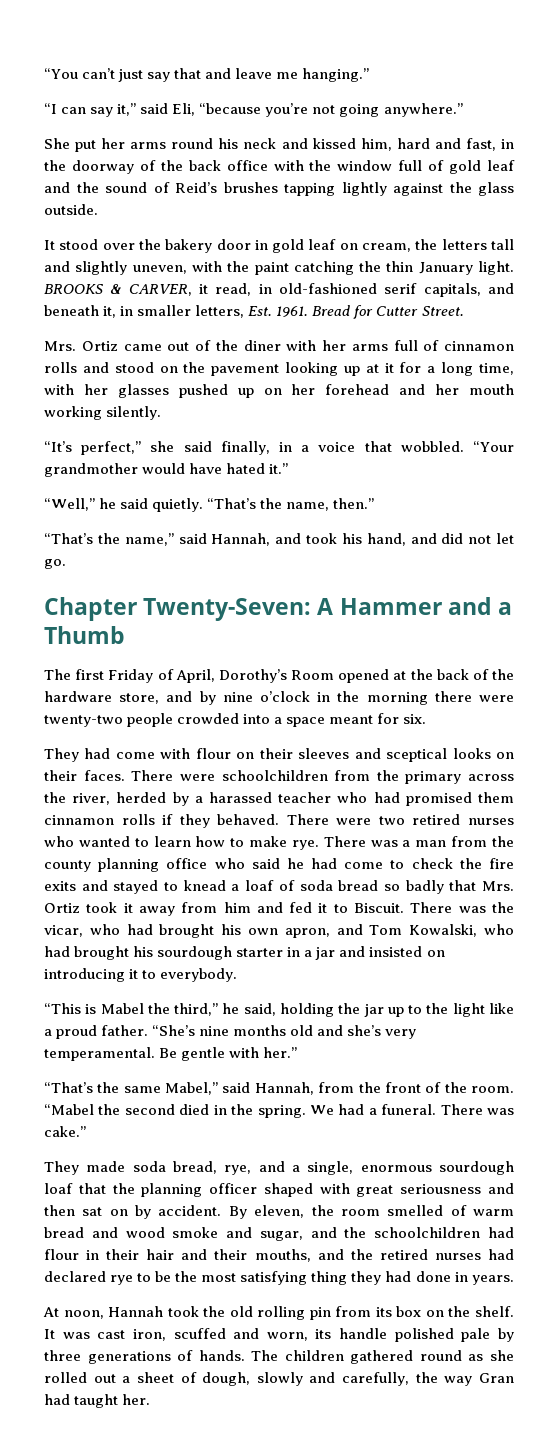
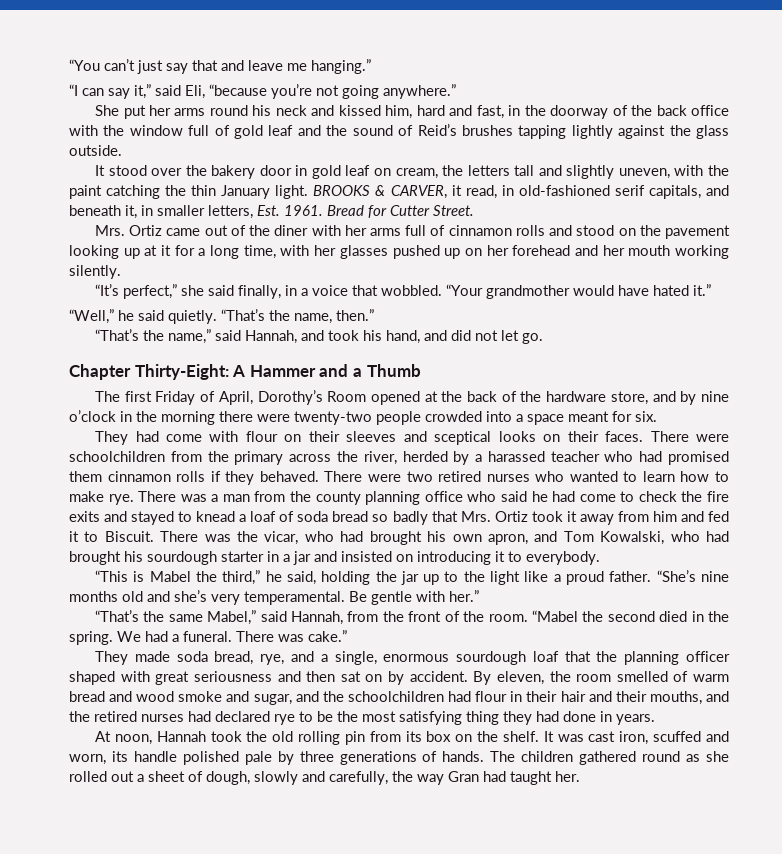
[143,598,312,621] Twenty-Seven: -> [134,364,229,380] Thirty-Eight:

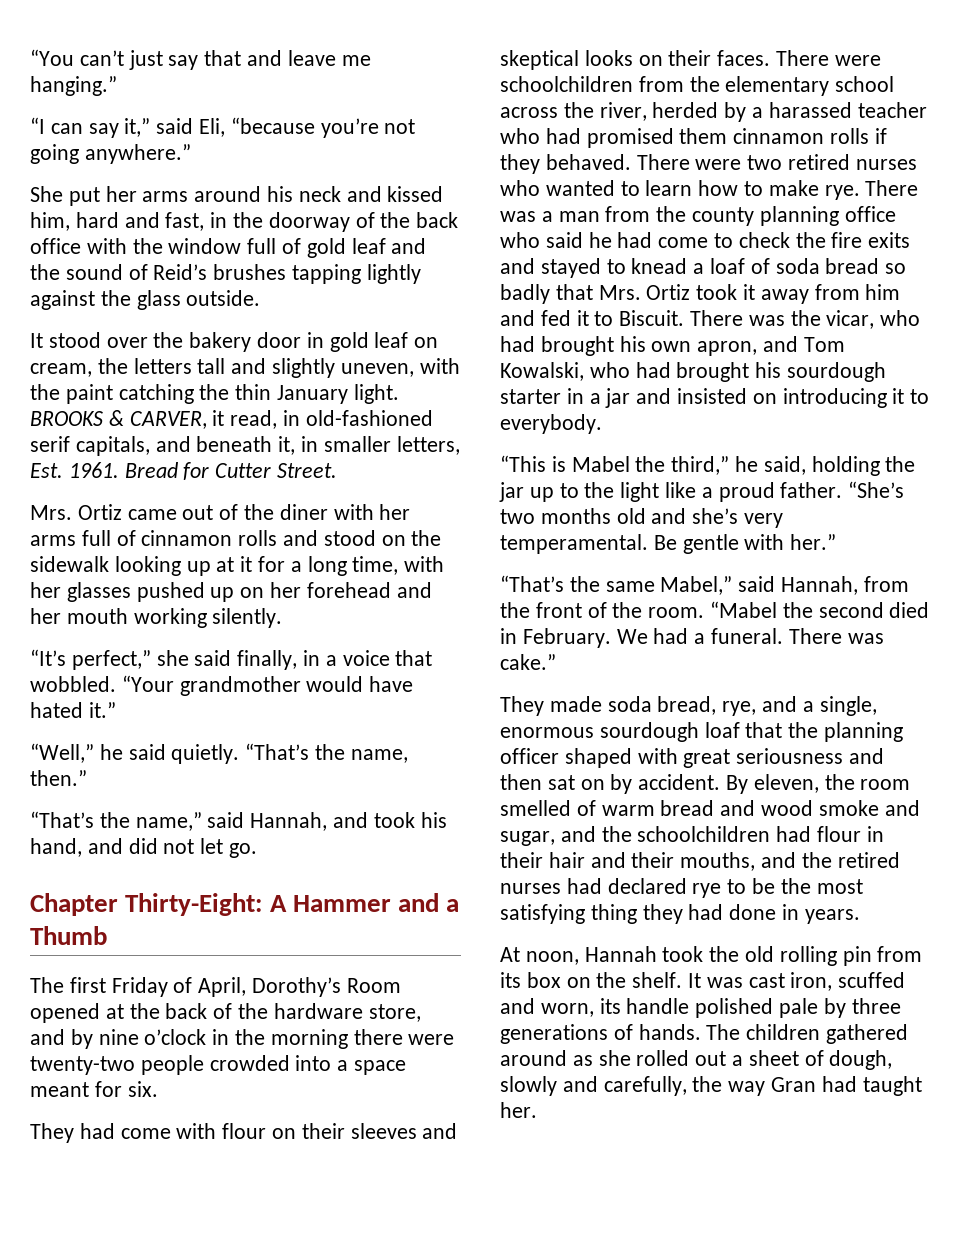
[209,105,248,116] round -> [194,186,262,202] around
[665,225,731,239] pavement -> [30,556,109,572] sidewalk
[434,431,492,445] sceptical -> [500,50,579,70] skeptical
[234,451,284,465] primary -> [725,76,895,96] elementary school
[701,571,729,582] nine -> [500,509,535,524] two
[708,611,730,622] [69,631,113,645] the spring. -> [522,628,611,648] February.
[642,751,681,762] round -> [500,1050,567,1066] around

